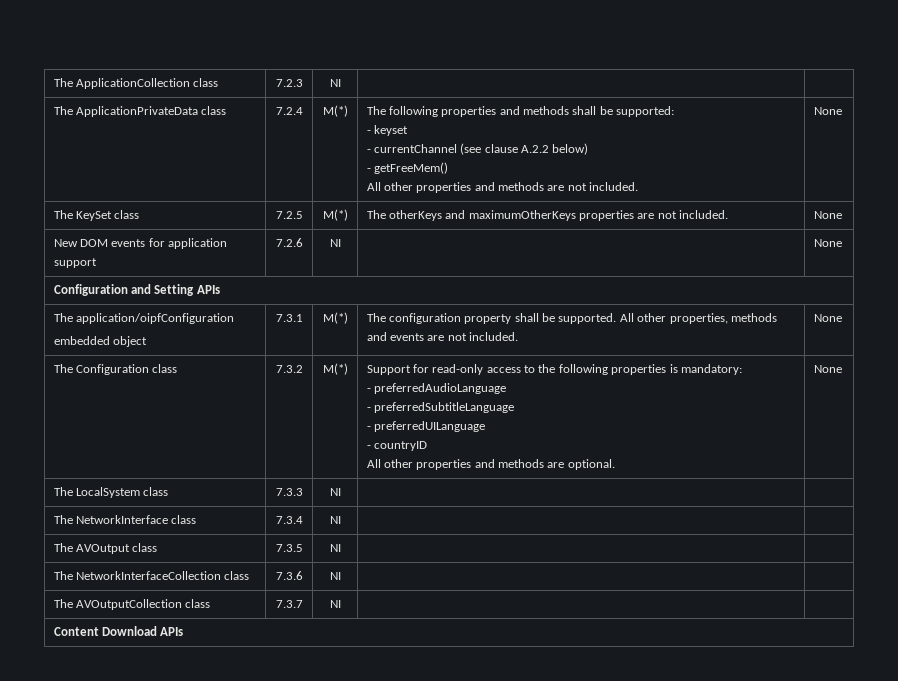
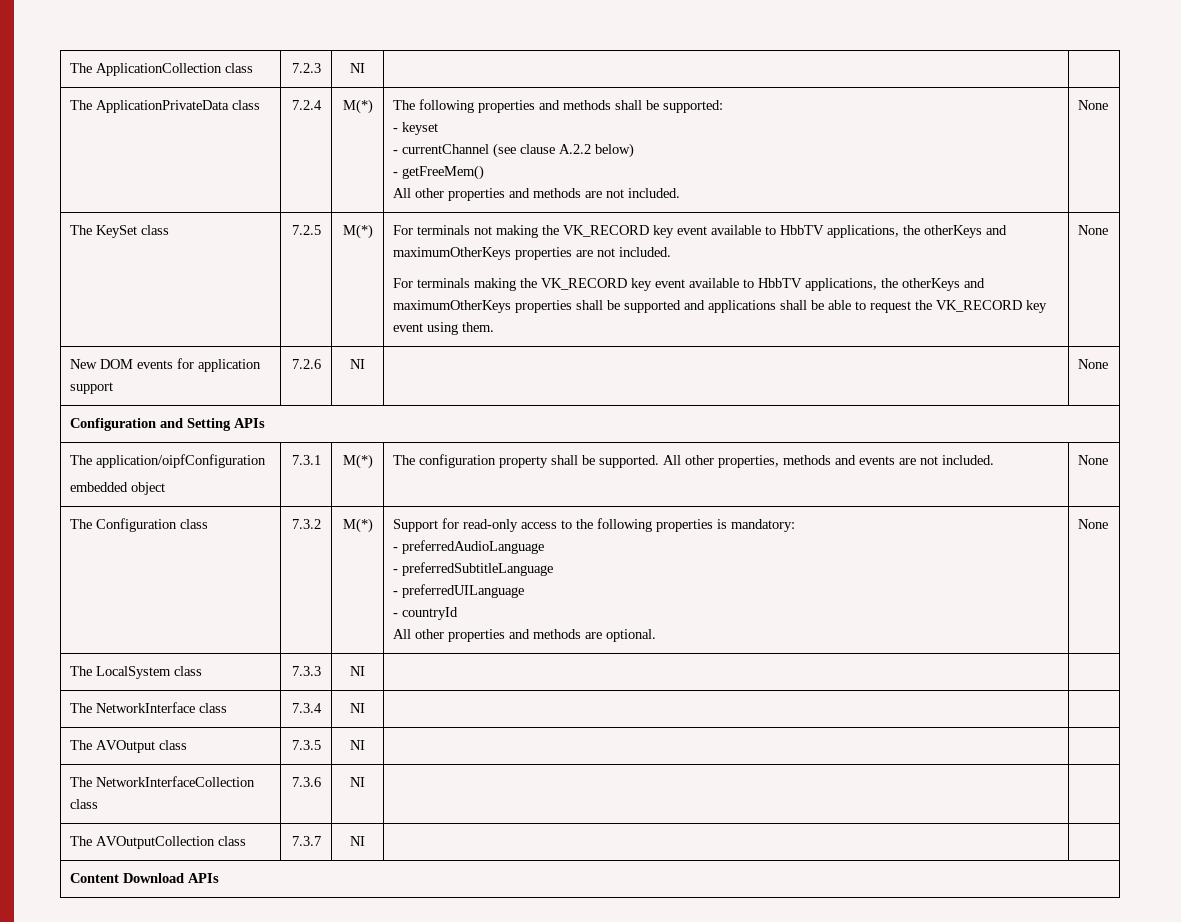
[366,210,386,219] The -> [393,225,921,238] For terminals not making the VK_RECORD key event available to HbbTV applications, the
(729, 214) none -> [393,278,986,291] [393,300,1048,313] [393,322,495,335] // For terminals making the VK_RECORD key event available to HbbTV applications, the otherKeys and maximumOtherKeys properties shall be supported and applications shall be able to request the VK_RECORD key event using them.
[373,441,427,451] countryID -> [402,607,459,620] countryId

